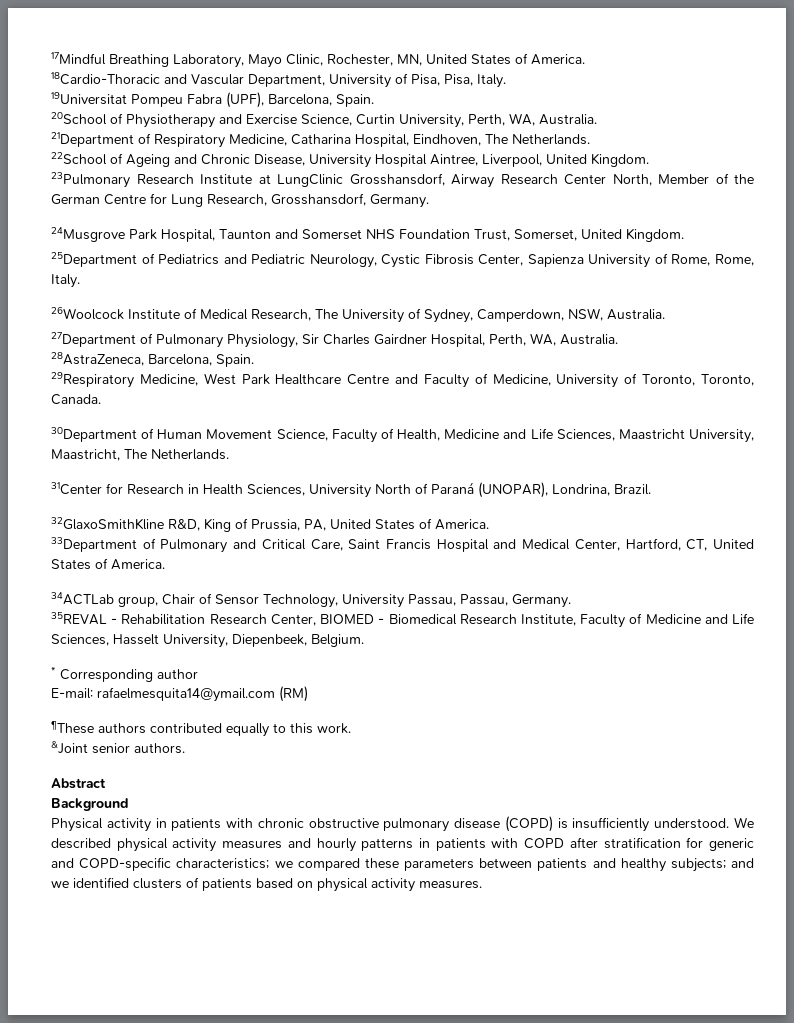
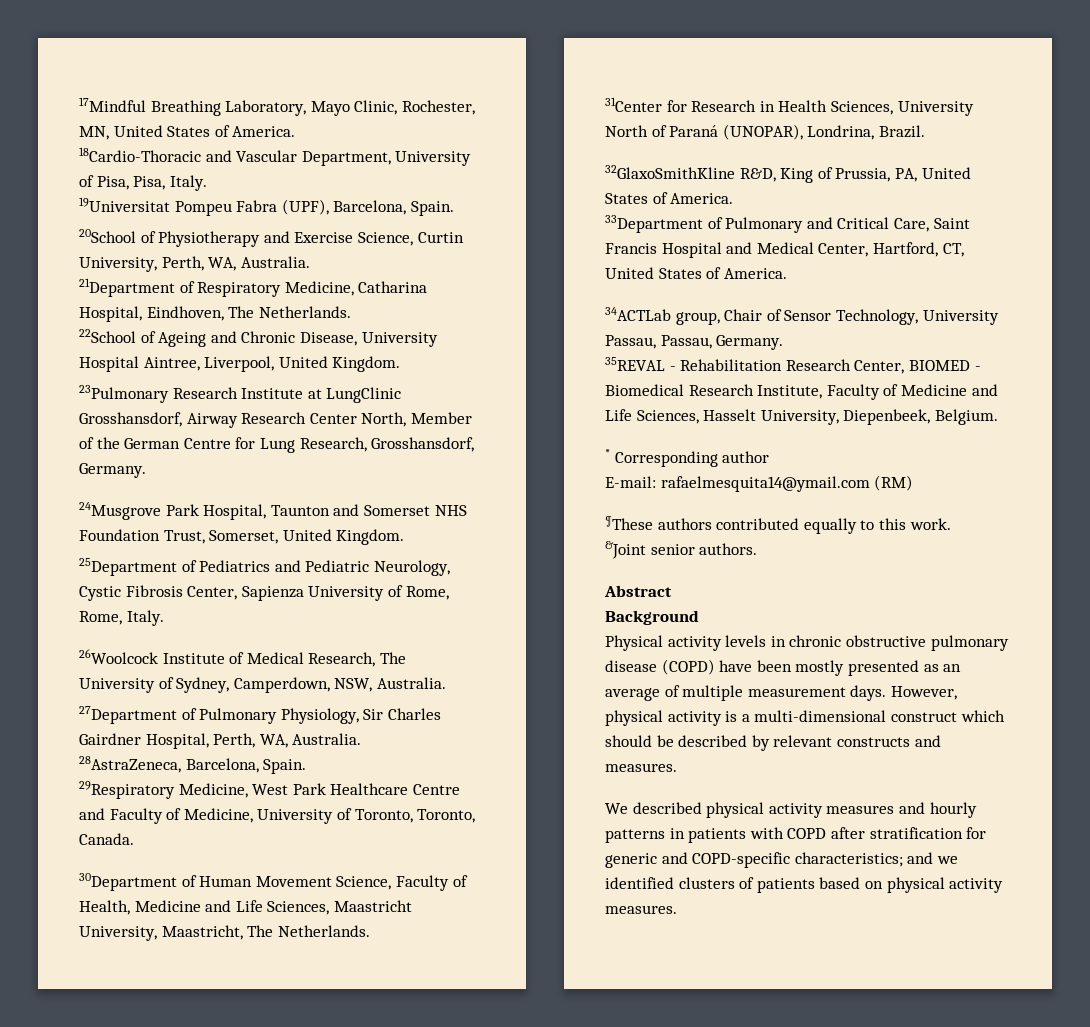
[155,818,254,831] in patients with -> [725,635,786,647] levels in
[557,817,730,832] is insufficiently understood. -> [719,660,962,676] [605,685,957,701] [605,710,1005,726] [605,735,941,751] [605,763,677,772] have been mostly presented as an average of multiple measurement days. However, physical activity is a multi-dimensional construct which should be described by relevant constructs and measures. //
[274,858,726,872] we compared these parameters between patients and healthy subjects; -> (903, 859) none

